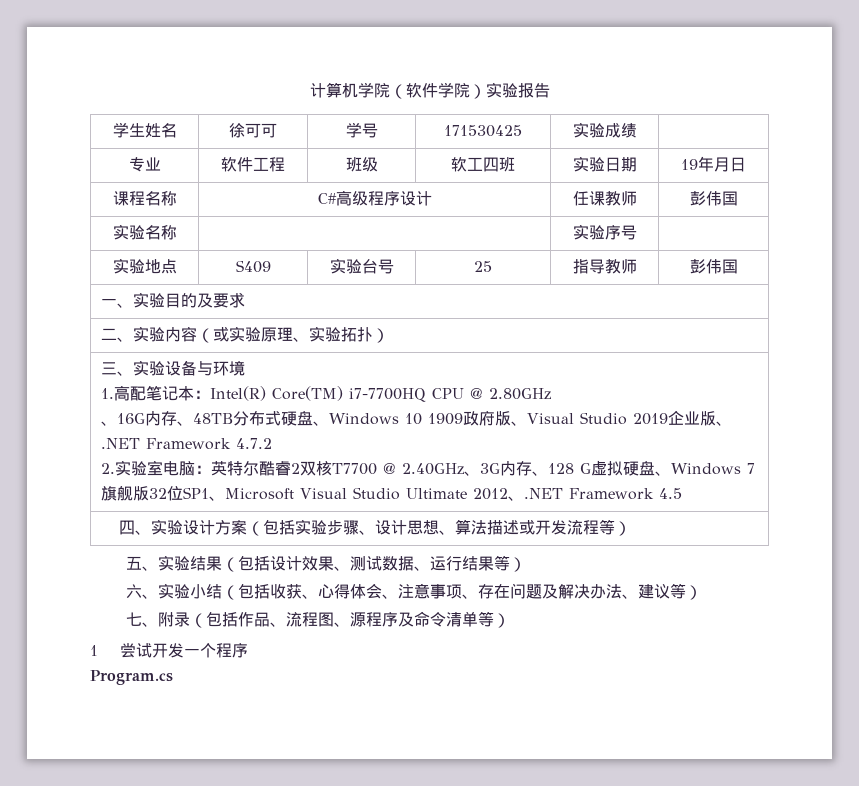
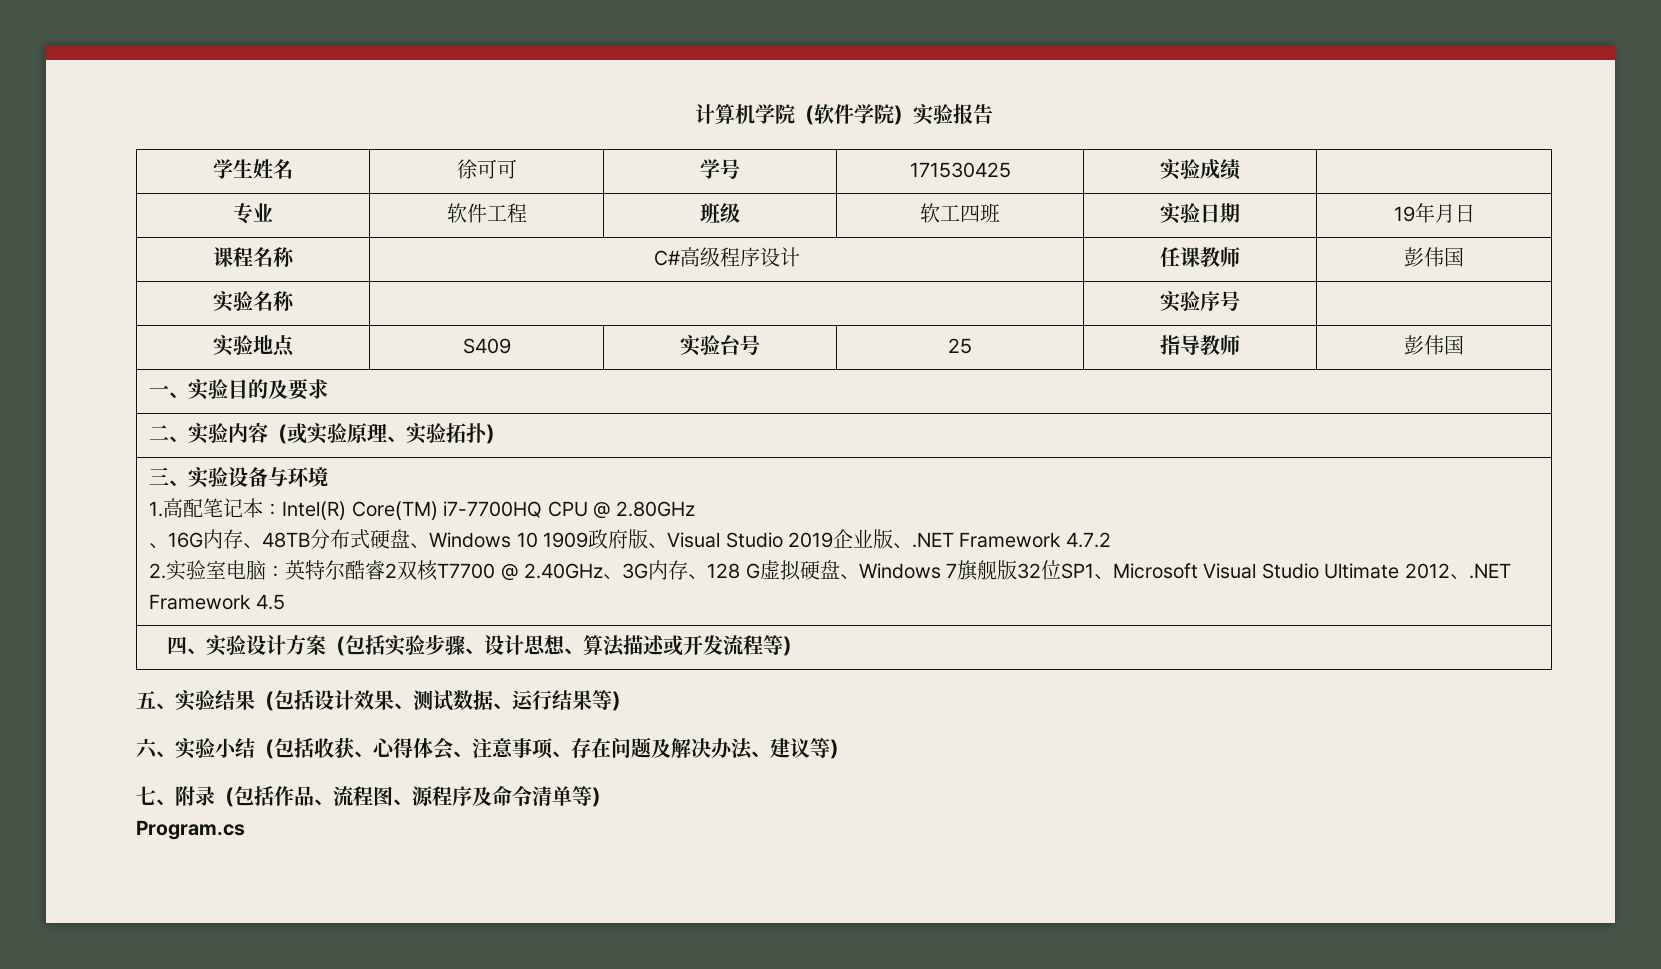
[90,643,248,658] // 1尝试开发一个程序 -> (611, 797) none

